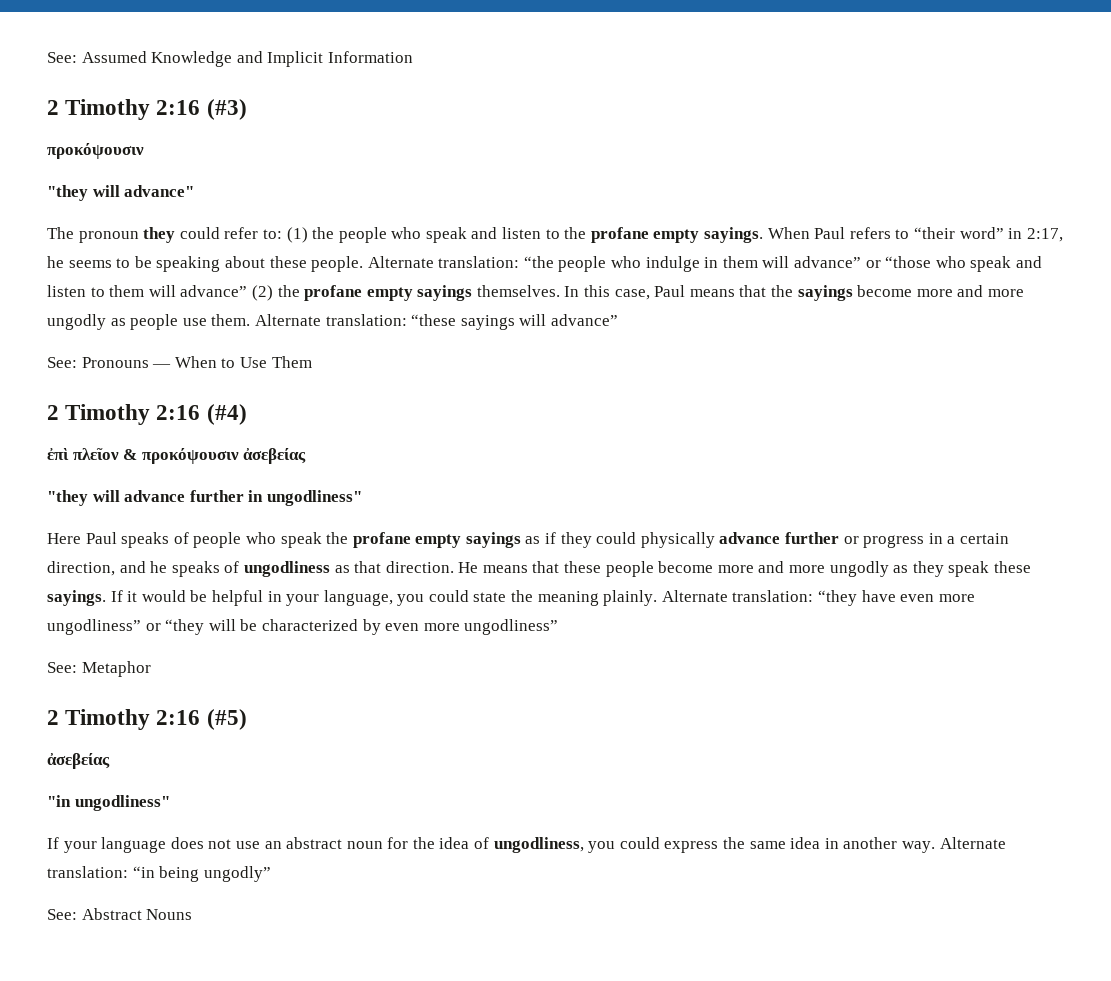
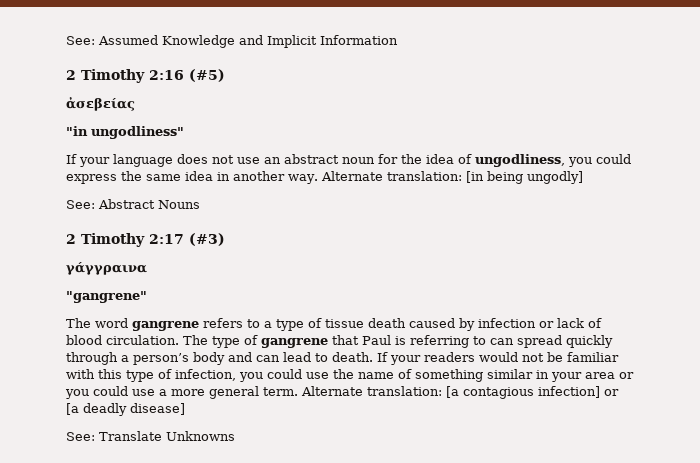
[47,99,247,120] [47,143,144,159] [47,185,195,201] [47,227,1063,243] [47,256,1042,272] [47,285,1024,301] [47,314,618,330] [47,356,312,368] [47,404,247,425] [47,448,307,464] [47,490,362,506] [47,532,1009,548] [47,561,1031,577] [47,590,975,606] [47,619,559,635] [47,661,151,677] // 2 Timothy 2:16 (#3) // προκόψουσιν // "they will advance" // The pronoun they could refer to: (1) the people who speak and listen to the profane empty sayings. When Paul refers to “their word” in 2:17, he seems to be speaking about these people. Alternate translation: “the people who indulge in them will advance” or “those who speak and listen to them will advance” (2) the profane empty sayings themselves. In this case, Paul means that the sayings become more and more ungodly as people use them. Alternate translation: “these sayings will advance” // See: Pronouns — When to Use Them // 2 Timothy 2:16 (#4) // ἐπὶ πλεῖον & προκόψουσιν ἀσεβείας // "they will advance further in ungodliness" // Here Paul speaks of people who speak the profane empty sayings as if they could physically advance further or progress in a certain direction, and he speaks of ungodliness as that direction. He means that these people become more and more ungodly as they speak these sayings. If it would be helpful in your language, you could state the meaning plainly. Alternate translation: “they have even more ungodliness” or “they will be characterized by even more ungodliness” // See: Metaphor -> (398, 40) none
[132,866,271,882] “in being ungodly” -> [465,171,583,184] [in being ungodly]
(193, 914) none -> [66,233,225,247] [66,262,147,275] [66,291,147,303] [66,318,602,331] [66,335,613,348] [66,352,619,365] [66,369,634,382] [65,386,619,399] [66,403,185,416] [66,431,235,441] // 2 Timothy 2:17 (#3) // γάγγραινα // "gangrene" // The word gangrene refers to a type of tissue death caused by infection or lack of blood circulation. The type of gangrene that Paul is referring to can spread quickly through a person’s body and can lead to death. If your readers would not be familiar with this type of infection, you could use the name of something similar in your area or you could use a more general term. Alternate translation: [a contagious infection] or [a deadly disease] // See: Translate Unknowns

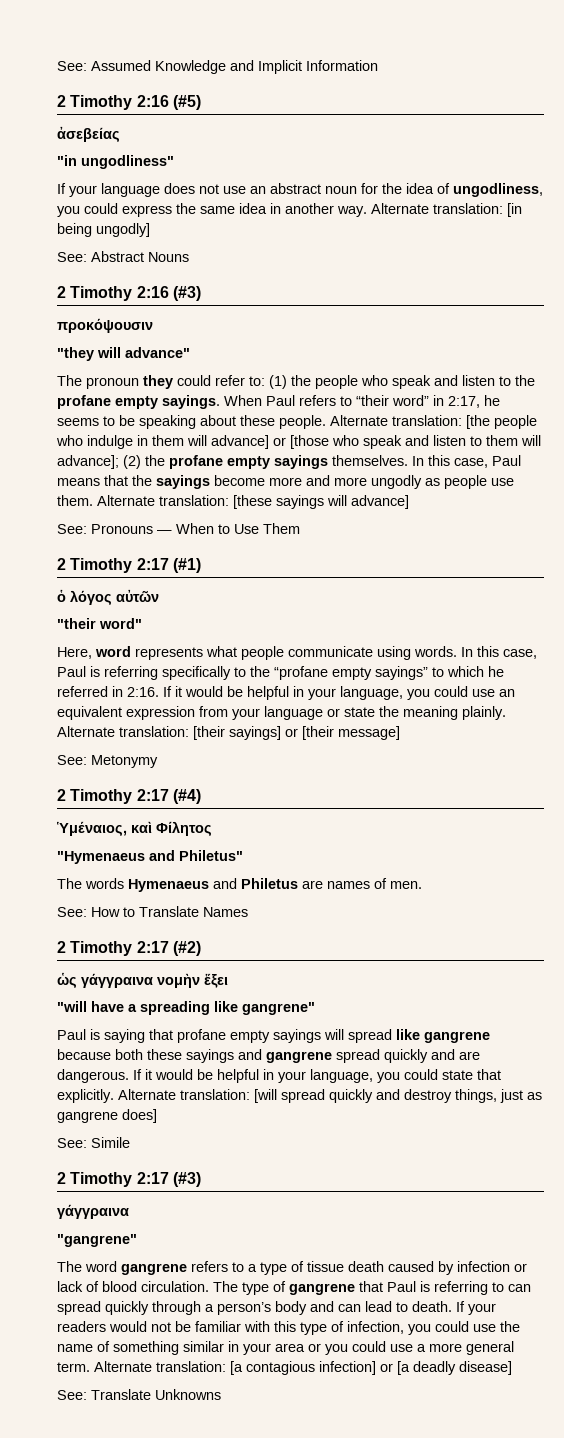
(200, 204) none -> [57,286,201,301] [57,318,153,333] [57,347,190,361] [57,375,535,389] [57,395,500,409] [57,415,537,429] [56,435,541,449] [57,455,521,469] [57,475,514,489] [57,495,409,509] [57,523,300,534] [57,558,201,573] [57,589,159,605] [57,618,142,629] [57,646,537,660] [57,666,504,680] [57,686,515,700] [57,706,506,720] [57,726,400,740] [57,755,158,768] [57,789,201,804] [57,821,212,836] [57,850,243,864] [57,878,422,892] [57,906,248,917] [57,941,201,956] [57,972,228,988] [57,1001,315,1015] [57,1029,490,1043] [57,1049,480,1063] [57,1069,501,1083] [57,1089,542,1103] [57,1109,157,1123] [57,1137,130,1148] // 2 Timothy 2:16 (#3) // προκόψουσιν // "they will advance" // The pronoun they could refer to: (1) the people who speak and listen to the profane empty sayings. When Paul refers to “their word” in 2:17, he seems to be speaking about these people. Alternate translation: [the people who indulge in them will advance] or [those who speak and listen to them will advance]; (2) the profane empty sayings themselves. In this case, Paul means that the sayings become more and more ungodly as people use them. Alternate translation: [these sayings will advance] // See: Pronouns — When to Use Them // 2 Timothy 2:17 (#1) // ὁ λόγος αὐτῶν // "their word" // Here, word represents what people communicate using words. In this case, Paul is referring specifically to the “profane empty sayings” to which he referred in 2:16. If it would be helpful in your language, you could use an equivalent expression from your language or state the meaning plainly. Alternate translation: [their sayings] or [their message] // See: Metonymy // 2 Timothy 2:17 (#4) // Ὑμέναιος, καὶ Φίλητος // "Hymenaeus and Philetus" // The words Hymenaeus and Philetus are names of men. // See: How to Translate Names // 2 Timothy 2:17 (#2) // ὡς γάγγραινα νομὴν ἕξει // "will have a spreading like gangrene" // Paul is saying that profane empty sayings will spread like gangrene because both these sayings and gangrene spread quickly and are dangerous. If it would be helpful in your language, you could state that explicitly. Alternate translation: [will spread quickly and destroy things, just as gangrene does] // See: Simile

